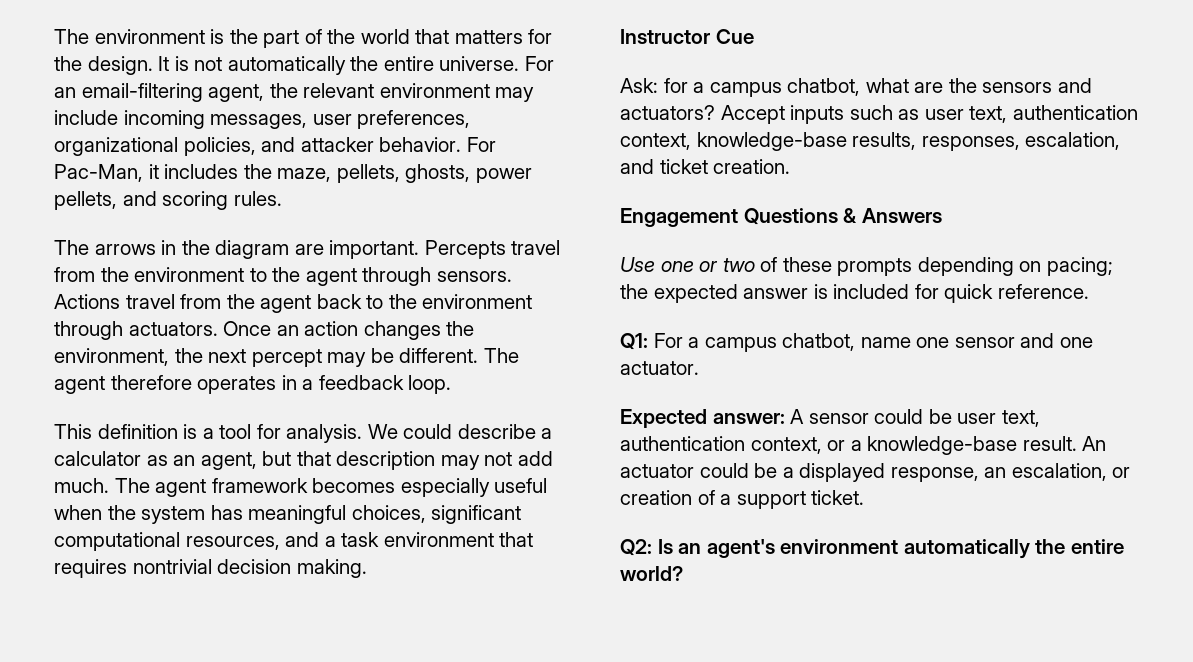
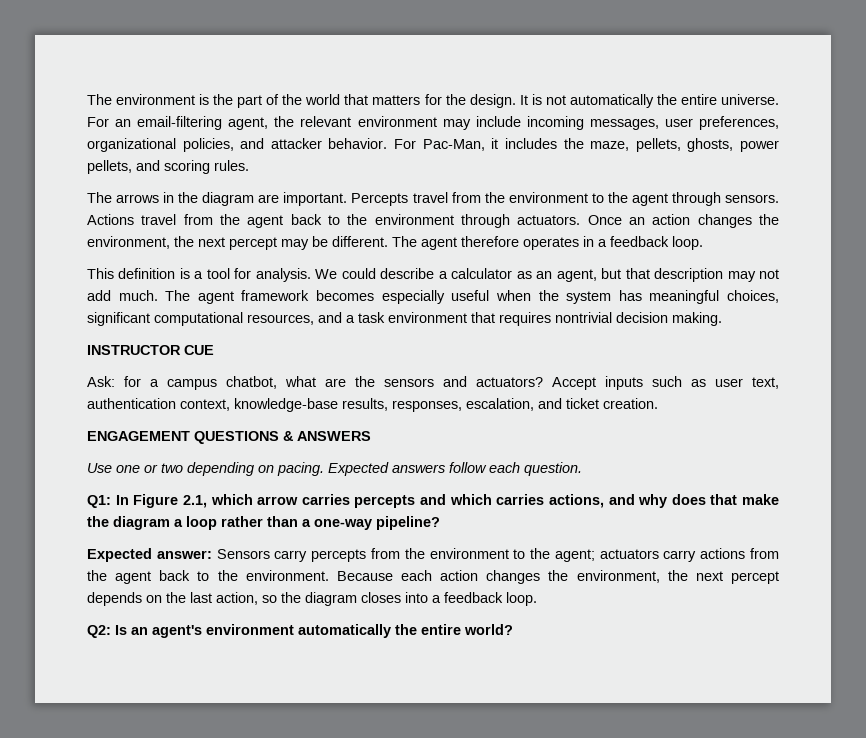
[620,29,754,44] Instructor Cue -> [87,345,214,355] INSTRUCTOR CUE
[620,208,942,227] Engagement Questions & Answers -> [87,431,371,444] ENGAGEMENT QUESTIONS & ANSWERS
[760,257,1113,276] [620,284,1089,303] [620,333,1093,352] [620,361,699,375] [620,409,1040,428] [620,436,1107,455] [620,463,1131,482] [620,490,865,509] of these prompts depending on pacing; the expected answer is included for quick reference. // Q1: For a campus chatbot, name one sensor and one actuator. // Expected answer: A sensor could be user text, authentication context, or a knowledge-base result. An actuator could be a displayed response, an escalation, or creation of a support ticket. -> [187,462,582,476] [87,494,779,508] [87,516,440,530] [87,548,780,562] [87,570,779,584] [87,592,537,606] depending on pacing. Expected answers follow each question. // Q1: In Figure 2.1, which arrow carries percepts and which carries actions, and why does that make the diagram a loop rather than a one-way pipeline? // Expected answer: Sensors carry percepts from the environment to the agent; actuators carry actions from the agent back to the environment. Because each action changes the environment, the next percept depends on the last action, so the diagram closes into a feedback loop.

